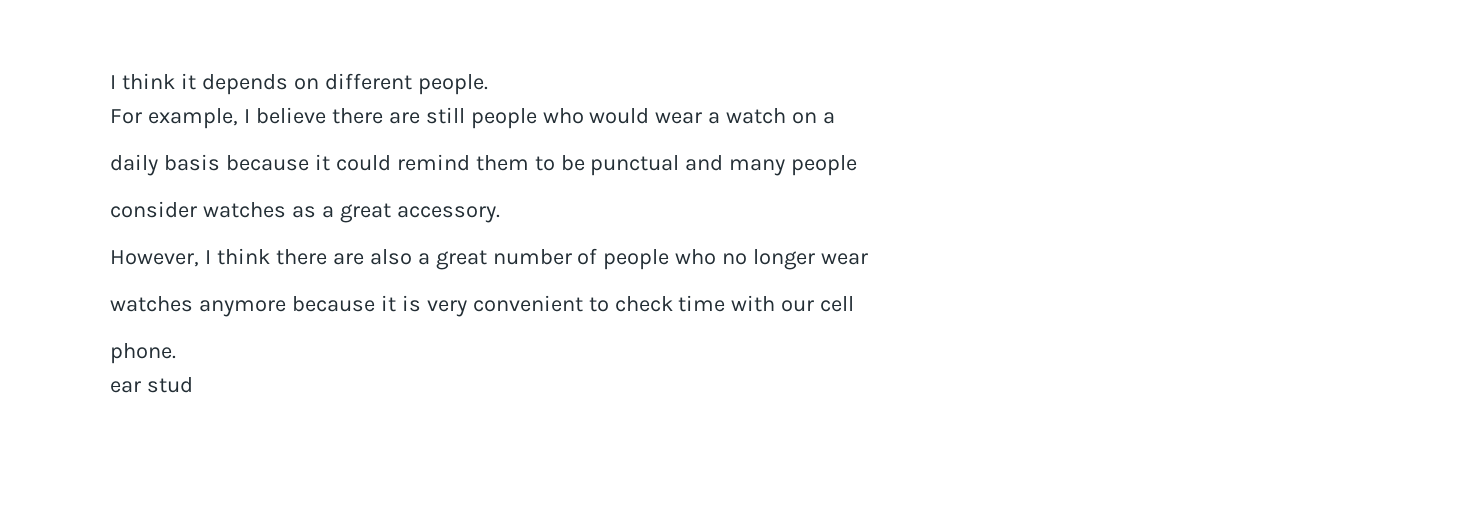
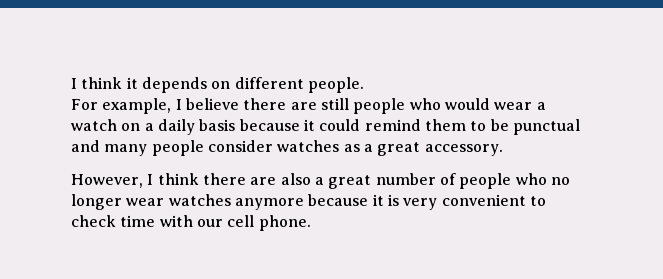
(836, 118) // -> (154, 127) none
(858, 165) // -> (204, 148) none
(869, 259) // -> (165, 202) none
(855, 304) // -> (255, 221) none
[110,377,193,393] // ear stud -> (311, 223) none

